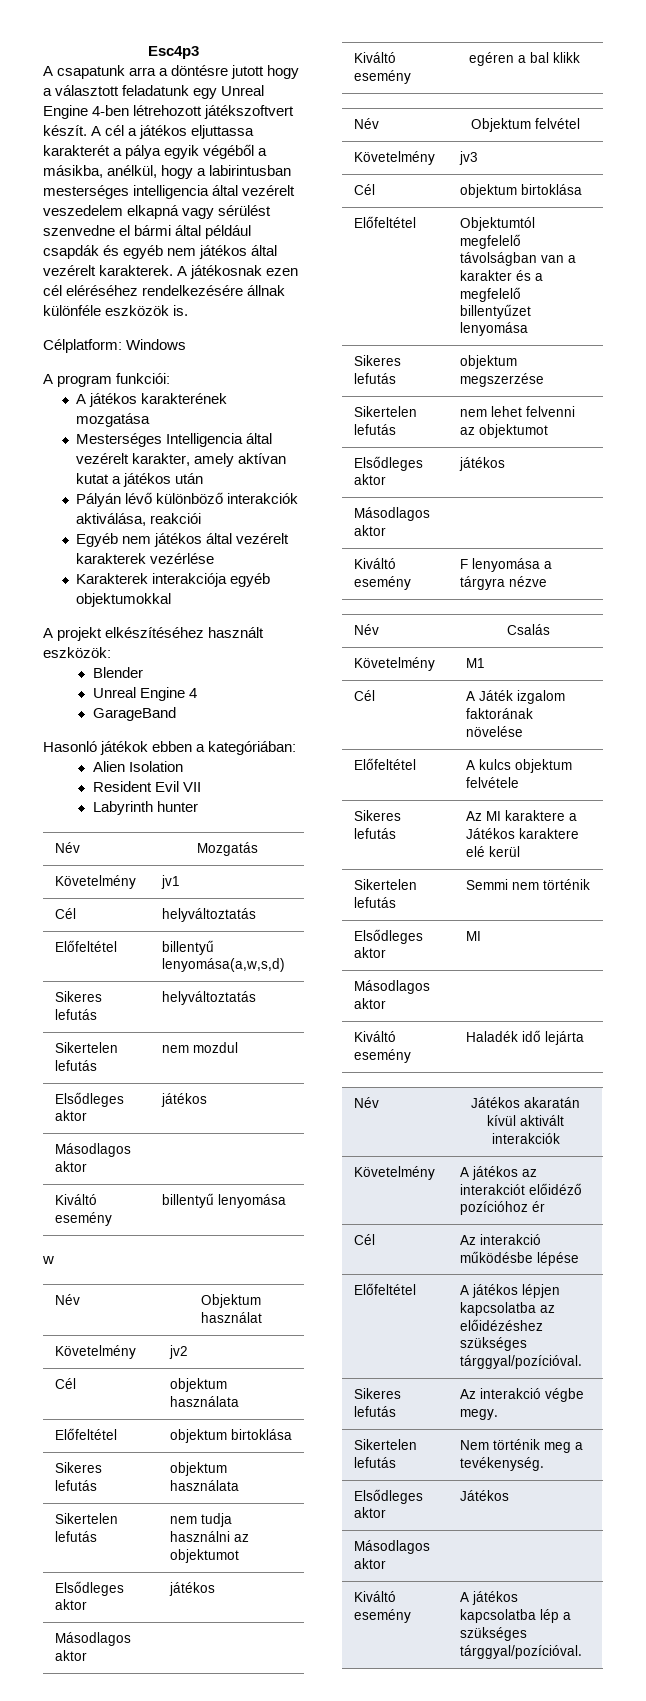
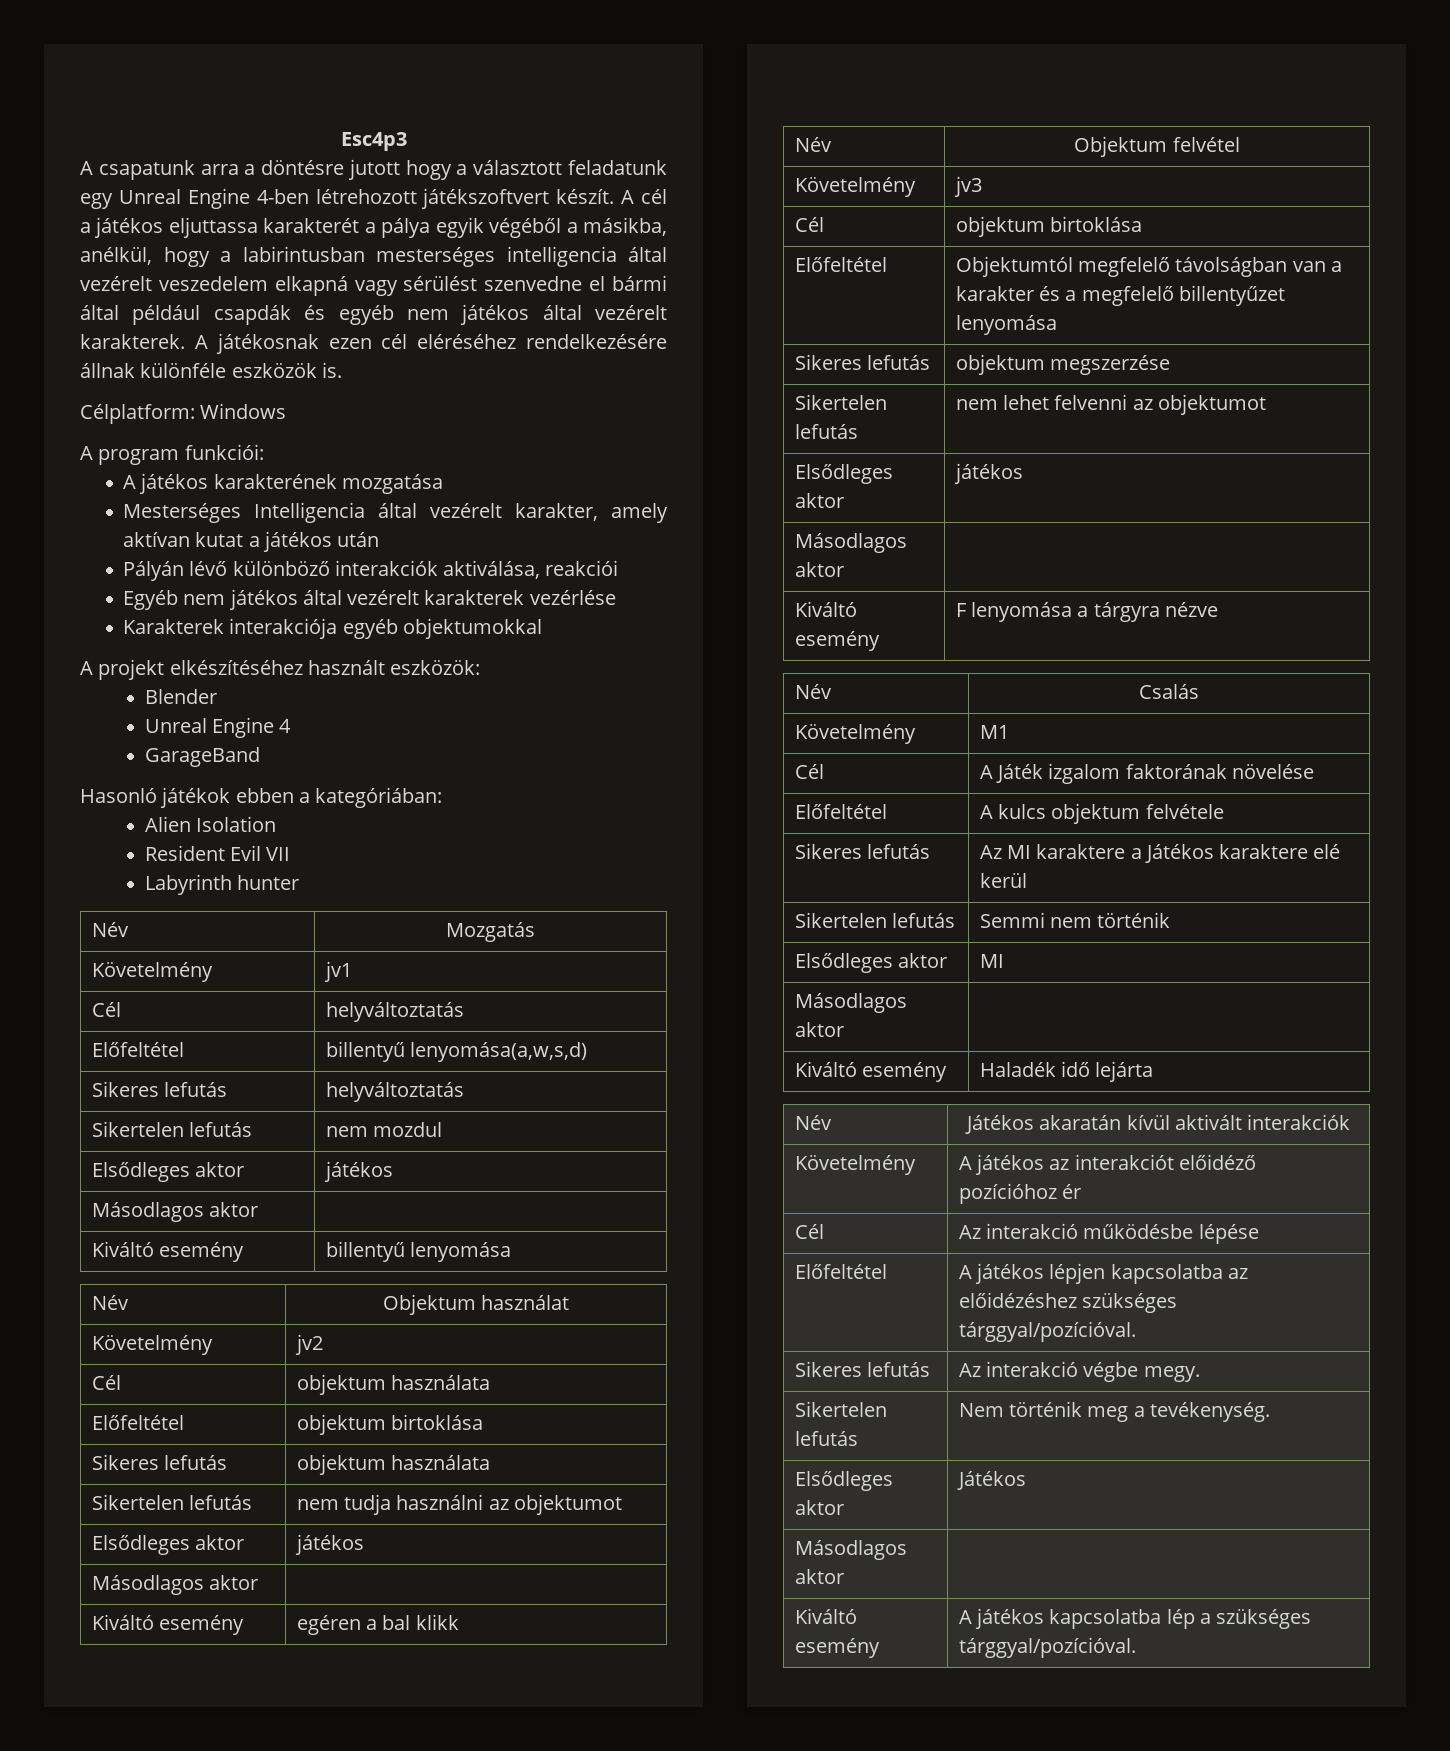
[42,1256,54,1264] // w -> (511, 1252) none

